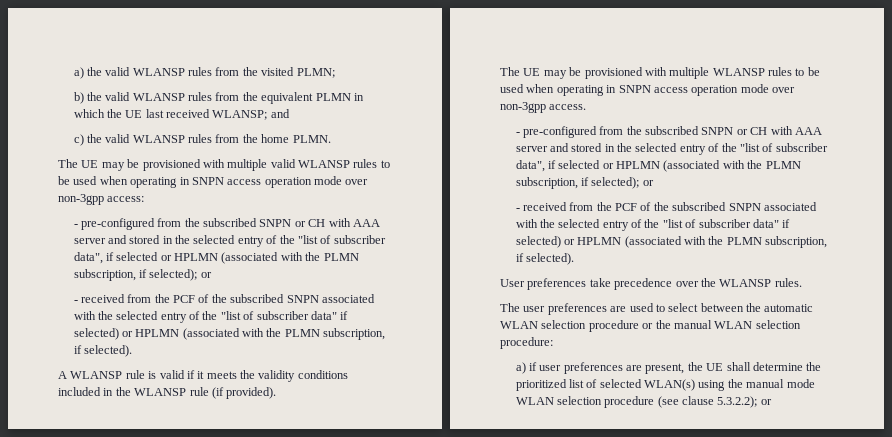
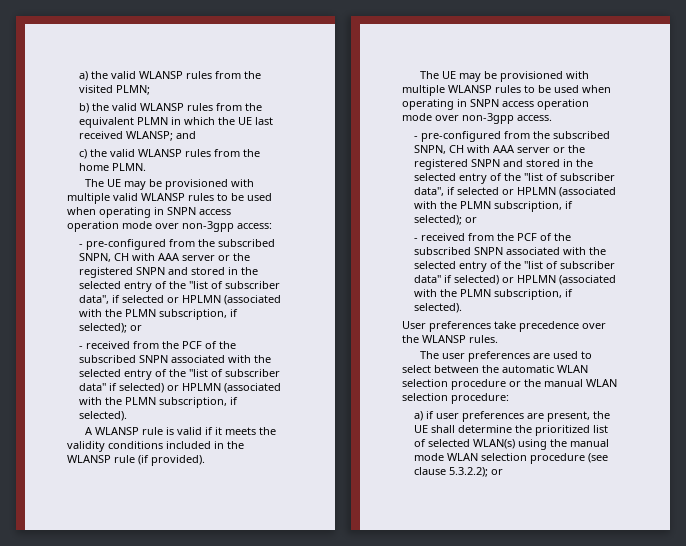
[259,218,380,227] [73,238,106,244] SNPN or CH with AAA server -> [79,253,251,262] [79,267,166,278] SNPN, CH with AAA server or the registered SNPN
[701,126,822,135] [515,146,548,152] SNPN or CH with AAA server -> [414,145,586,154] [414,159,501,170] SNPN, CH with AAA server or the registered SNPN

